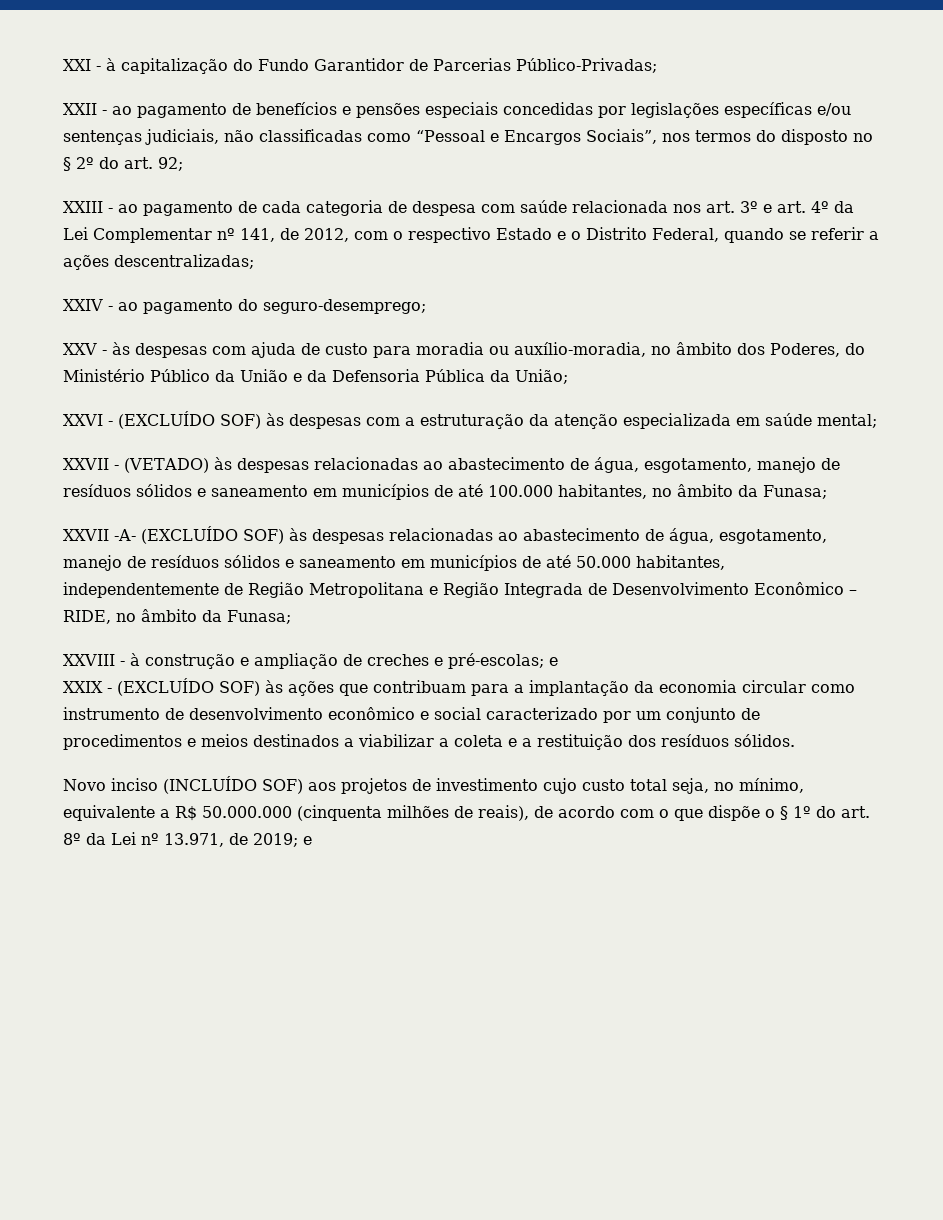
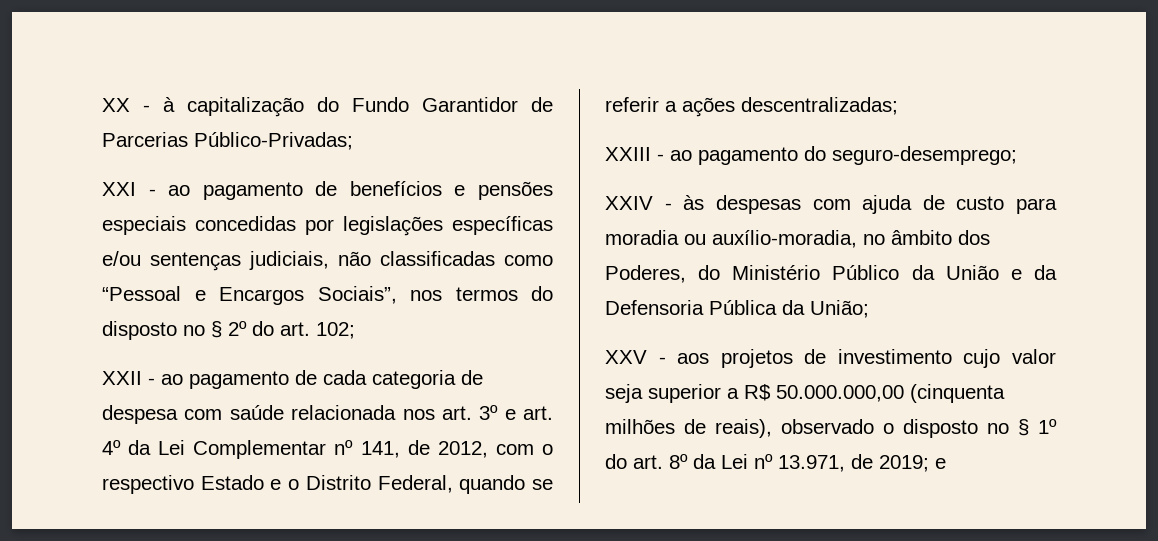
[63,59,91,71] XXI -> [102,98,130,112] XX
[63,103,97,115] XXII -> [102,182,136,196] XXI
[158,157,183,171] [63,201,103,213] 92; // XXIII -> [316,322,355,339] [102,371,142,385] 102; // XXII
[63,299,103,311] XXIV -> [605,147,651,161] XXIII
[63,343,97,355] XXV -> [605,196,653,210] XXIV
[63,411,877,429] [63,457,840,473] [63,484,827,500] [63,526,827,544] [63,555,725,571] [63,582,857,598] [63,609,291,624] [63,653,558,669] [63,678,855,696] [63,707,760,723] [63,734,795,750] [63,776,303,794] XXVI - (EXCLUÍDO SOF) às despesas com a estruturação da atenção especializada em saúde mental; // XXVII - (VETADO) às despesas relacionadas ao abastecimento de água, esgotamento, manejo de resíduos sólidos e saneamento em municípios de até 100.000 habitantes, no âmbito da Funasa; // XXVII -A- (EXCLUÍDO SOF) às despesas relacionadas ao abastecimento de água, esgotamento, manejo de resíduos sólidos e saneamento em municípios de até 50.000 habitantes, independentemente de Região Metropolitana e Região Integrada de Desenvolvimento Econômico – RIDE, no âmbito da Funasa; // XXVIII - à construção e ampliação de creches e pré-escolas; e // XXIX - (EXCLUÍDO SOF) às ações que contribuam para a implantação da economia circular como instrumento de desenvolvimento econômico e social caracterizado por um conjunto de procedimentos e meios destinados a viabilizar a coleta e a restituição dos resíduos sólidos. // Novo inciso (INCLUÍDO SOF) -> [605,350,666,364] XXV -
[581,778,804,794] [63,805,155,821] custo total seja, no mínimo, equivalente -> [1012,349,1056,364] [605,384,721,403] valor seja superior
[202,806,292,818] 50.000.000 -> [776,385,904,402] 50.000.000,00
[534,805,775,821] de acordo com o que dispõe o -> [781,419,1009,438] observado o disposto no

